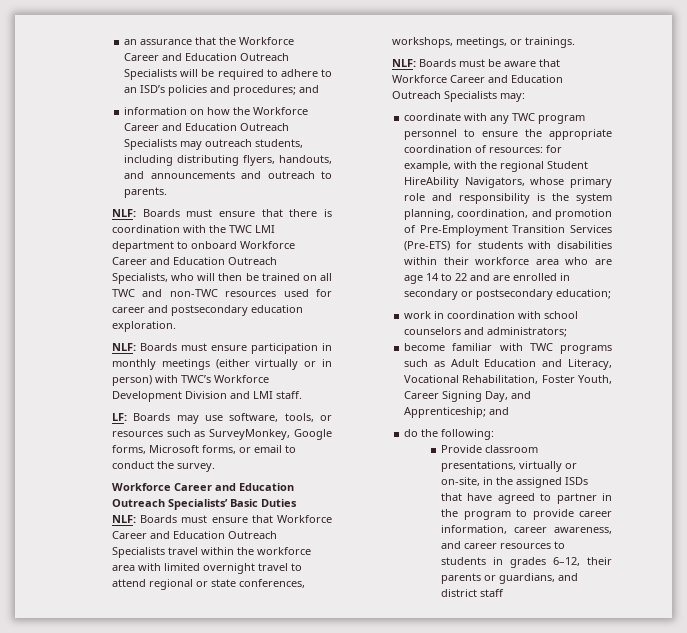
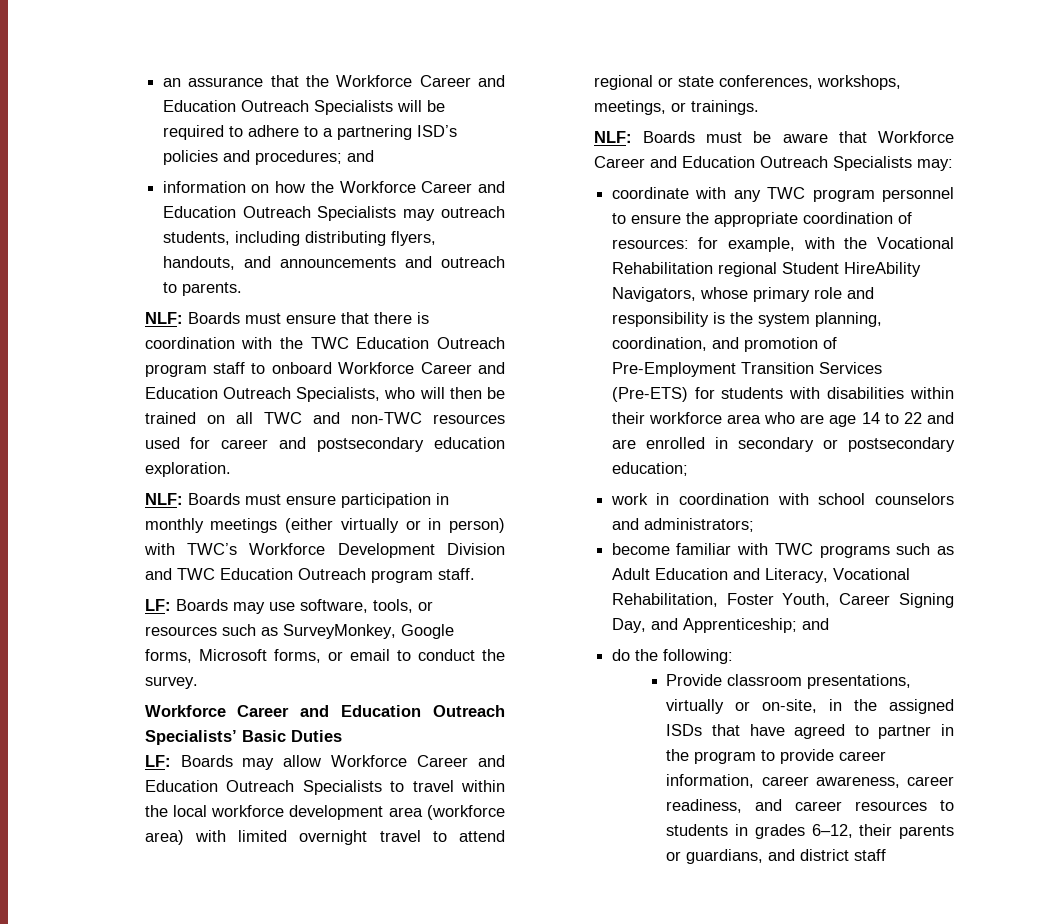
[124,87,138,93] an -> [322,125,412,140] a partnering
[254,225,275,233] [111,241,174,252] LMI department -> [356,337,505,349] [144,362,246,377] Education Outreach program staff
[252,391,273,399] LMI -> [176,568,433,583] TWC Education Outreach program
[111,515,333,523] [111,531,277,539] [111,547,165,558] NLF: Boards must ensure that Workforce Career and Education Outreach Specialists -> [144,755,505,770] [144,780,405,795] LF: Boards may allow Workforce Career and Education Outreach Specialists to
[256,547,311,555] [111,565,135,571] workforce area -> [172,805,505,820] [144,830,184,845] local workforce development area (workforce area)
(498, 165) none -> [877,237,954,249] [611,262,713,274] Vocational Rehabilitation
(612, 530) none -> [907,776,954,786] [666,799,743,813] career readiness,

